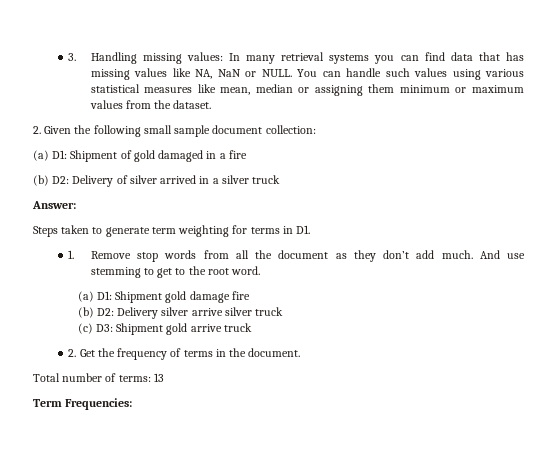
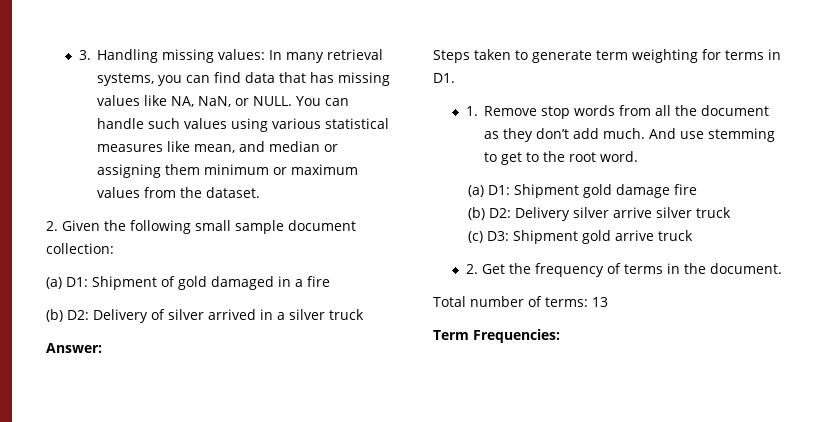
[329,54,370,64] systems -> [97,73,155,86] systems,
[217,69,241,77] NaN -> [198,96,232,107] NaN,
(251, 91) none -> [239,141,266,152] and

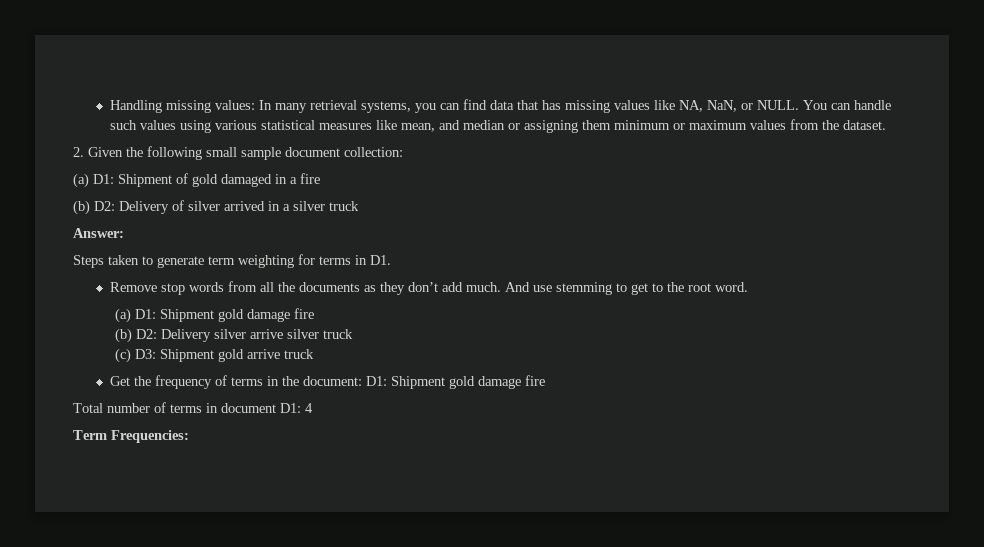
[78,50,91,60] 3. -> (109, 106) none
[465,106,478,116] 1. -> (391, 260) none
[701,105,770,116] document -> [298,282,360,292] documents
[465,264,478,274] 2. -> (314, 354) none
[709,263,782,274] [433,296,608,307] document. // Total number of terms: 13 -> [302,375,545,389] [73,402,313,413] document: D1: Shipment gold damage fire // Total number of terms in document D1: 4

